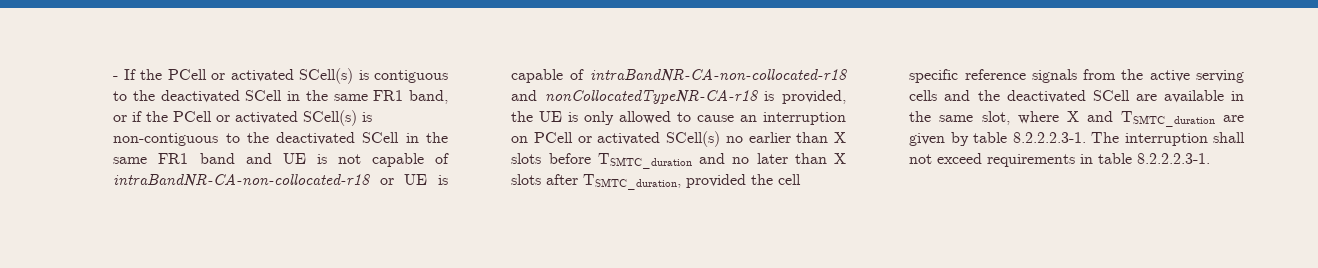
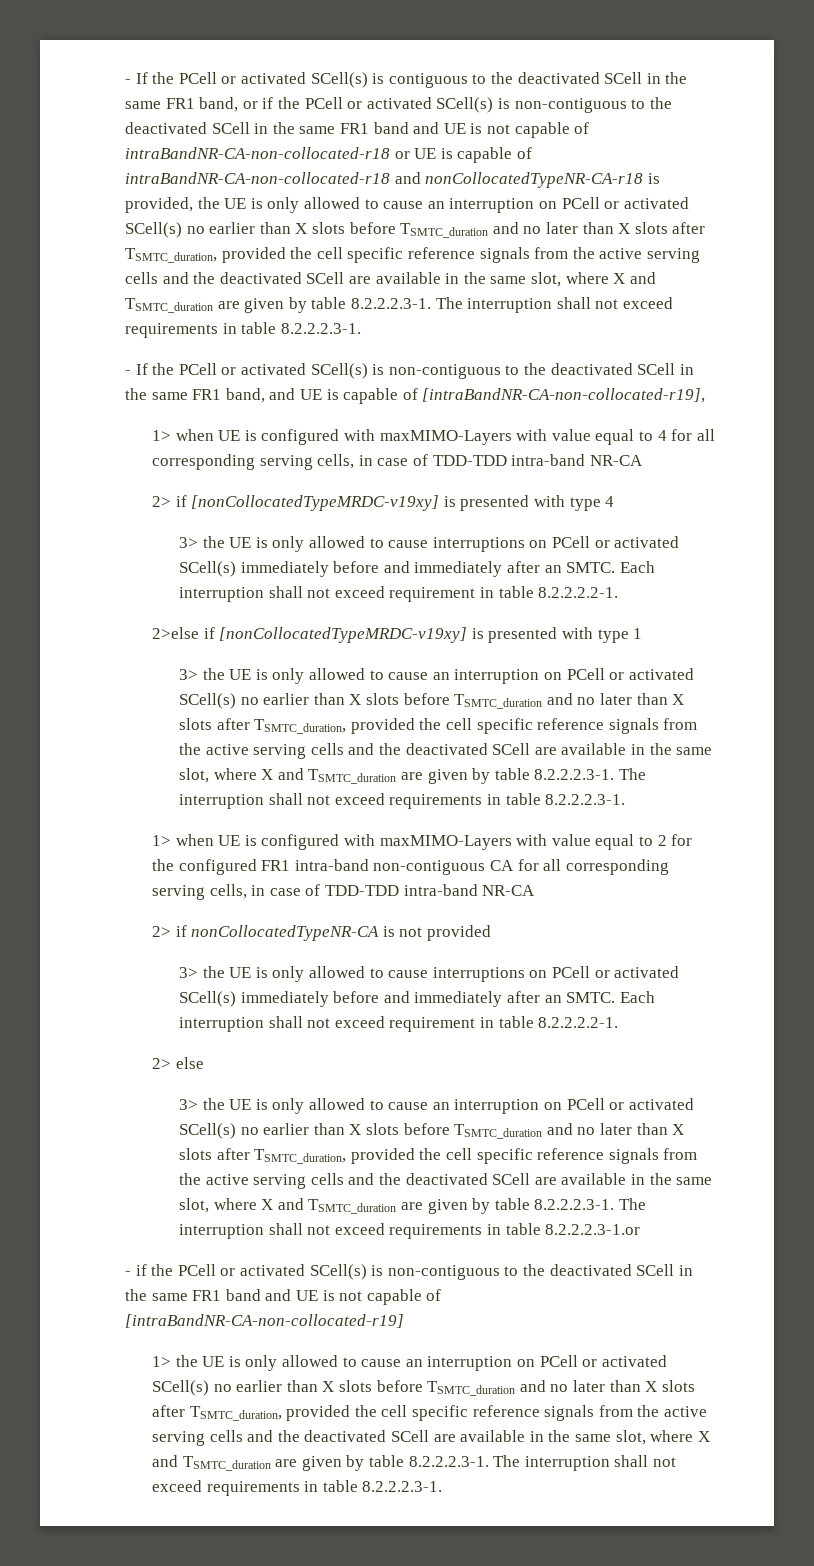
(1211, 158) none -> [125,363,694,379] [125,388,706,404] [152,429,715,445] [152,454,643,470] [152,495,615,511] [179,536,680,552] [179,561,655,577] [179,586,619,602] [152,627,643,643] [179,668,694,684] [179,693,685,709] [179,718,698,734] [179,743,713,759] [179,768,646,784] [179,793,626,809] [152,834,693,850] [152,859,669,875] [152,884,536,900] [152,925,491,941] [179,966,680,982] [179,991,655,1007] [179,1016,619,1032] [152,1057,204,1069] [179,1098,694,1114] [179,1123,685,1139] [179,1148,698,1164] [179,1173,713,1189] [179,1198,646,1214] [179,1223,641,1239] [125,1264,693,1280] [125,1289,442,1305] [125,1314,405,1328] [152,1355,667,1371] [152,1380,695,1396] [152,1405,707,1421] [152,1430,710,1446] [152,1455,676,1471] [152,1480,443,1496] // - If the PCell or activated SCell(s) is non-contiguous to the deactivated SCell in the same FR1 band, and UE is capable of [intraBandNR-CA-non-collocated-r19], // 1> when UE is configured with maxMIMO-Layers with value equal to 4 for all corresponding serving cells, in case of TDD-TDD intra-band NR-CA // 2> if [nonCollocatedTypeMRDC-v19xy] is presented with type 4 // 3> the UE is only allowed to cause interruptions on PCell or activated SCell(s) immediately before and immediately after an SMTC. Each interruption shall not exceed requirement in table 8.2.2.2.2-1. // 2>else if [nonCollocatedTypeMRDC-v19xy] is presented with type 1 // 3> the UE is only allowed to cause an interruption on PCell or activated SCell(s) no earlier than X slots before TSMTC_duration and no later than X slots after TSMTC_duration, provided the cell specific reference signals from the active serving cells and the deactivated SCell are available in the same slot, where X and TSMTC_duration are given by table 8.2.2.2.3-1. The interruption shall not exceed requirements in table 8.2.2.2.3-1. // 1> when UE is configured with maxMIMO-Layers with value equal to 2 for the configured FR1 intra-band non-contiguous CA for all corresponding serving cells, in case of TDD-TDD intra-band NR-CA // 2> if nonCollocatedTypeNR-CA is not provided // 3> the UE is only allowed to cause interruptions on PCell or activated SCell(s) immediately before and immediately after an SMTC. Each interruption shall not exceed requirement in table 8.2.2.2.2-1. // 2> else // 3> the UE is only allowed to cause an interruption on PCell or activated SCell(s) no earlier than X slots before TSMTC_duration and no later than X slots after TSMTC_duration, provided the cell specific reference signals from the active serving cells and the deactivated SCell are available in the same slot, where X and TSMTC_duration are given by table 8.2.2.2.3-1. The interruption shall not exceed requirements in table 8.2.2.2.3-1.or // - if the PCell or activated SCell(s) is non-contiguous to the deactivated SCell in the same FR1 band and UE is not capable of [intraBandNR-CA-non-collocated-r19] // 1> the UE is only allowed to cause an interruption on PCell or activated SCell(s) no earlier than X slots before TSMTC_duration and no later than X slots after TSMTC_duration, provided the cell specific reference signals from the active serving cells and the deactivated SCell are available in the same slot, where X and TSMTC_duration are given by table 8.2.2.2.3-1. The interruption shall not exceed requirements in table 8.2.2.2.3-1.

